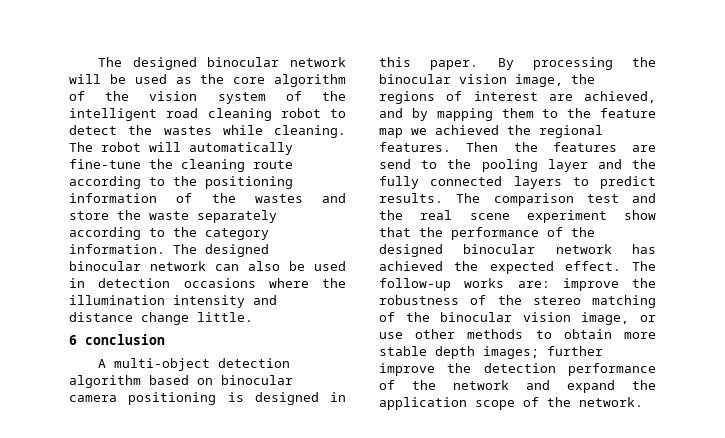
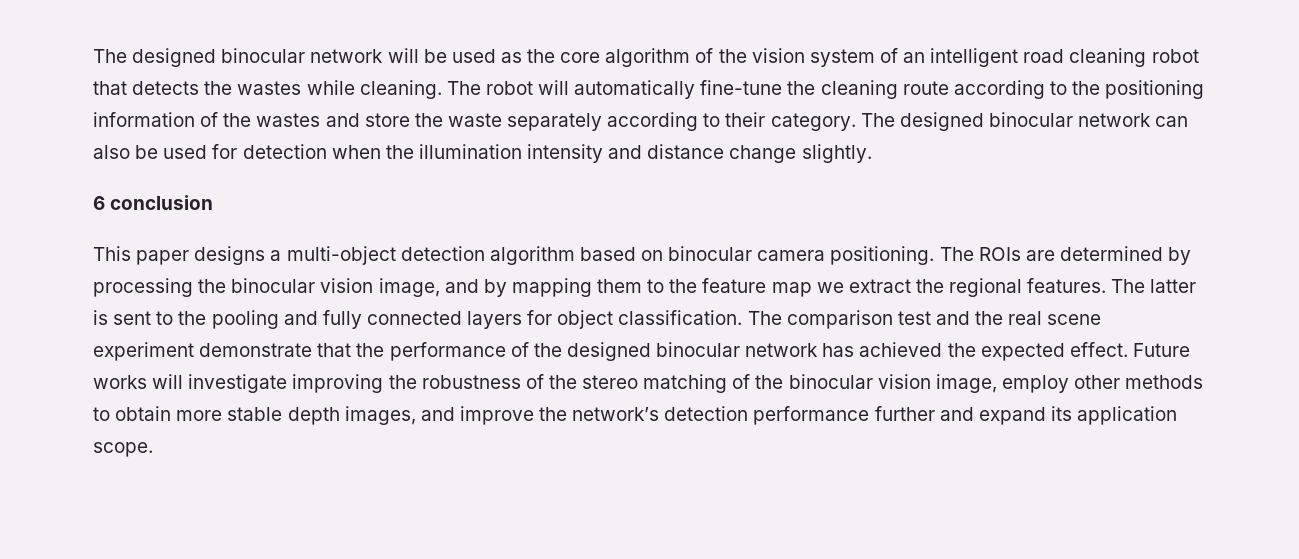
[322,91,346,101] the -> [903,52,926,63] an
[330,109,346,118] [69,125,117,135] to detect -> [93,81,200,95] that detects
[173,227,269,240] [69,244,165,254] the category information. -> [725,112,856,131] their category.
[69,278,309,288] in detection occasions where -> [212,144,381,159] for detection when
[197,312,253,322] little. -> [801,144,872,163] slightly.
[97,359,106,368] A -> [93,246,282,265] This paper designs a
[128,392,346,405] [379,57,514,70] positioning is designed in this paper. By -> [830,246,1192,265] positioning. The ROIs are determined by
[571,74,595,84] [379,91,656,104] the regions of interest are achieved, -> (440, 287) none
[435,125,499,135] achieved -> [848,279,911,293] extract
[466,142,656,152] [379,159,656,172] [379,176,656,189] [379,193,443,203] Then the features are send to the pooling layer and the fully connected layers to predict results. -> [1111,279,1197,293] [93,310,743,329] The latter is sent to the pooling and fully connected layers for object classification.
[624,210,656,220] show -> [199,343,313,357] demonstrate
[632,261,656,271] [379,278,619,291] The follow-up works are: improve -> [1132,343,1190,357] [93,374,384,393] Future works will investigate improving
[640,315,656,322] [379,332,403,339] or use -> [1001,375,1069,393] employ
[483,346,603,359] [379,363,472,376] images; further improve the -> [344,406,660,425] images, and improve the network’s
[379,380,656,393] [379,397,643,410] of the network and expand the application scope of the network. -> [874,406,1178,425] [93,442,153,457] further and expand its application scope.

